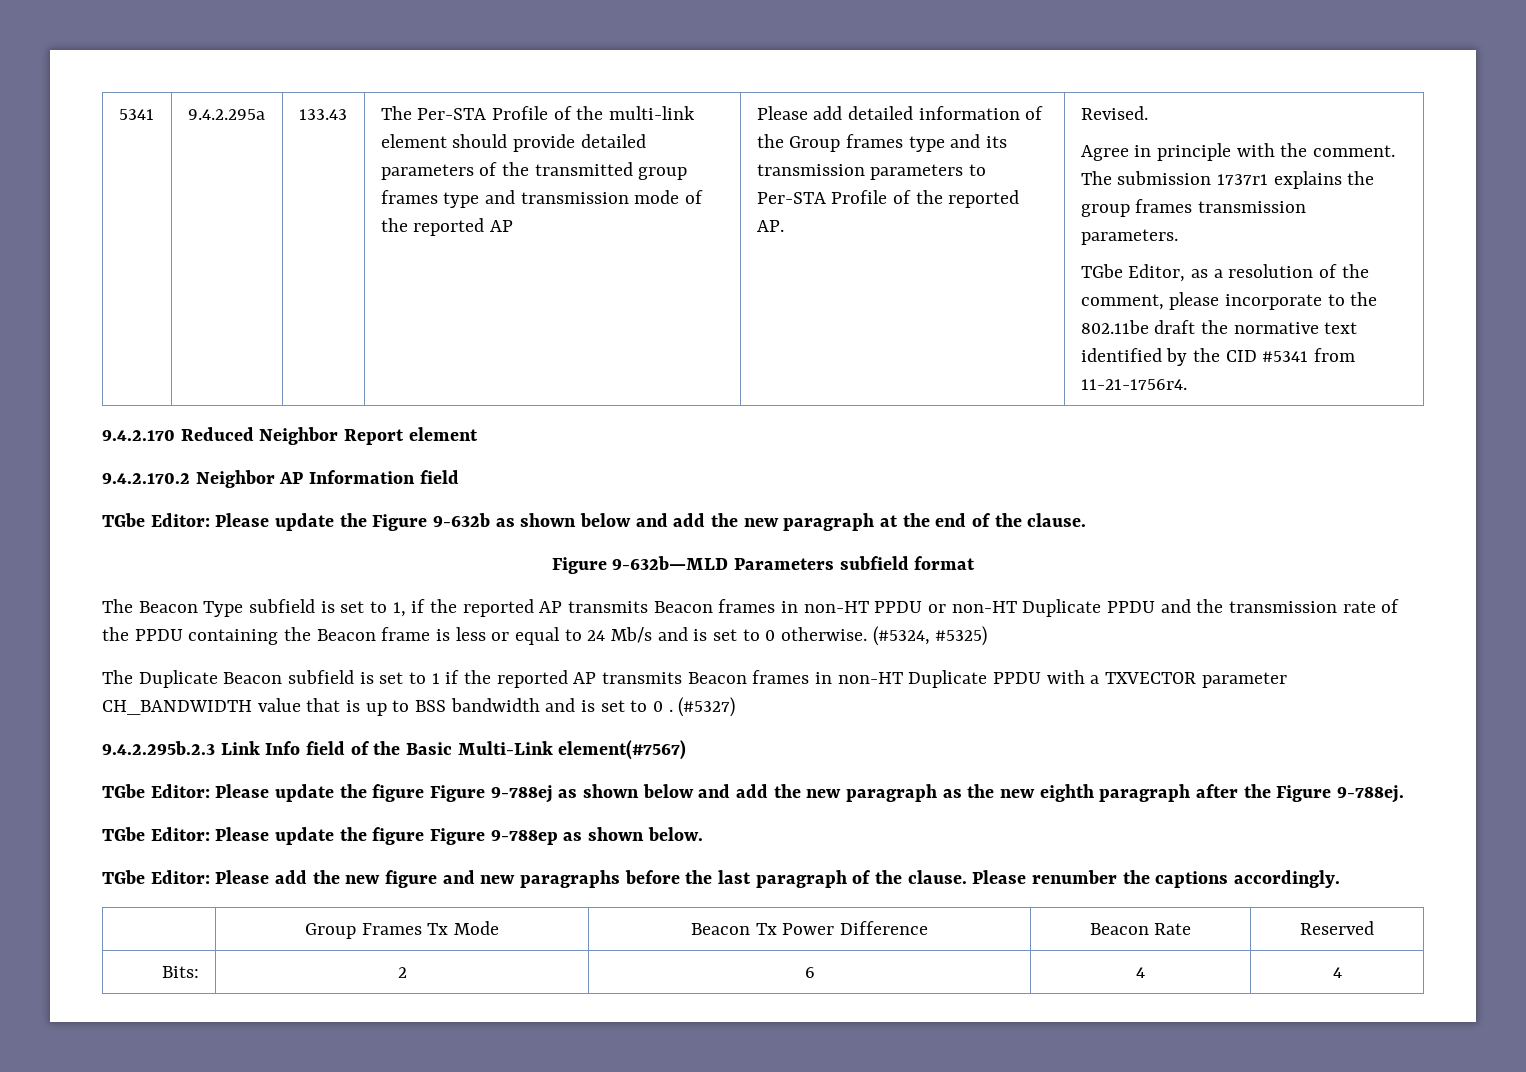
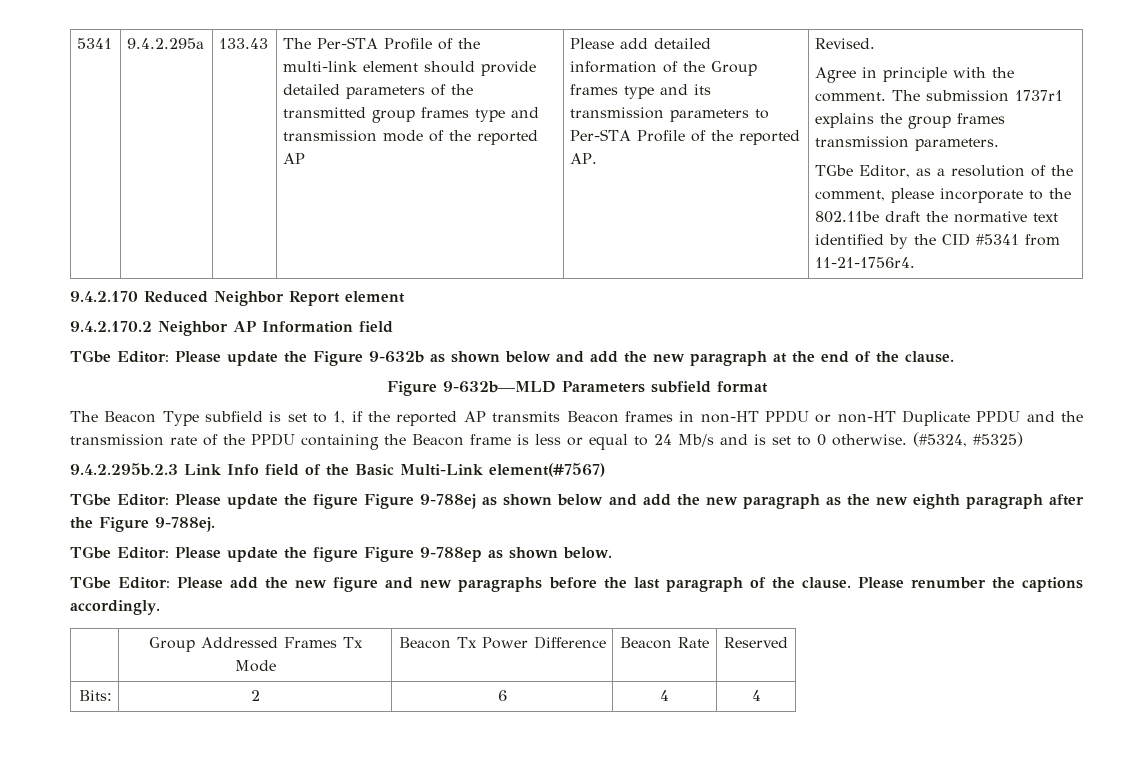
[102,670,1287,688] [102,697,736,717] // The Duplicate Beacon subfield is set to 1 if the reported AP transmits Beacon frames in non-HT Duplicate PPDU with a TXVECTOR parameter CH_BANDWIDTH value that is up to BSS bandwidth and is set to 0 . (#5327) -> (1023, 439) none
(356, 931) none -> [200,637,278,648] Addressed

